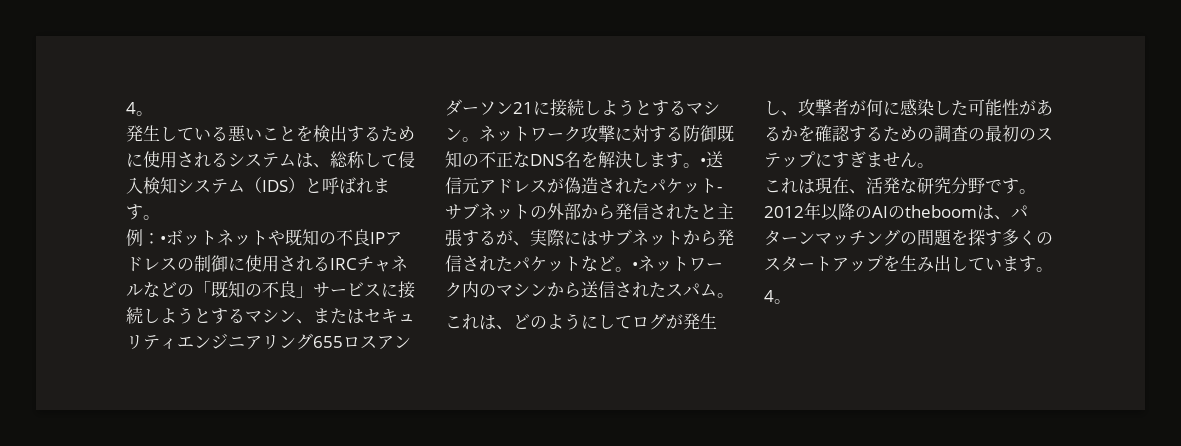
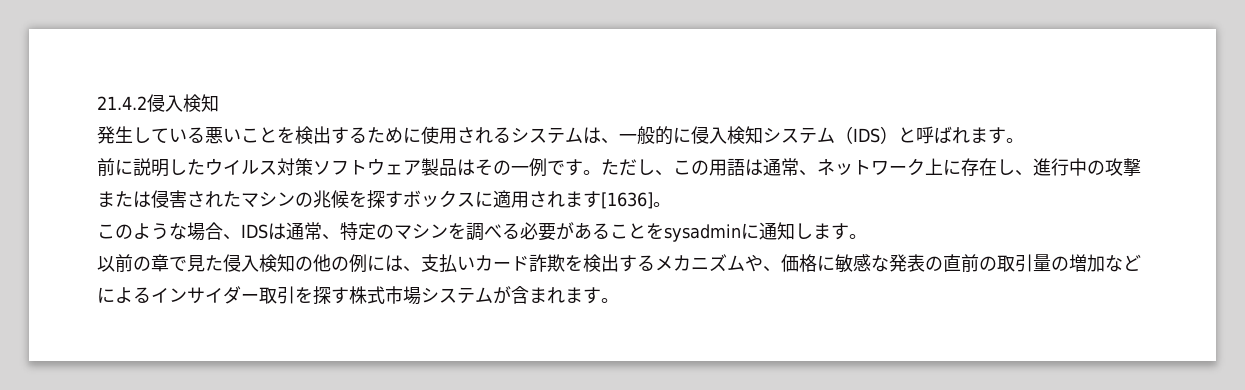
[126,102,153,116] 4。 -> [97,94,219,112] 21.4.2侵入検知
[330,151,398,168] 総称して -> [619,126,691,145] 一般的に
[126,229,402,246] [126,255,408,272] [126,281,415,299] [126,307,415,324] [126,333,411,350] [445,99,720,117] [445,125,734,142] [445,151,723,168] [445,177,722,194] [445,203,734,220] [445,229,734,247] [445,255,723,272] [445,281,734,298] [445,313,717,330] [764,99,1053,116] [764,125,1053,142] [764,151,934,168] [764,177,1036,194] [764,202,1028,221] [764,229,1053,246] [764,255,1053,272] [764,290,791,304] 例：•ボットネットや既知の不良IPアドレスの制御に使用されるIRCチャネルなどの「既知の不良」サービスに接続しようとするマシン、またはセキュリティエンジニアリング655ロスアンダーソン21に接続しようとするマシン。ネットワーク攻撃に対する防御既知の不正なDNS名を解決します。•送信元アドレスが偽造されたパケット-サブネットの外部から発信されたと主張するが、実際にはサブネットから発信されたパケットなど。•ネットワーク内のマシンから送信されたスパム。 // これは、どのようにしてログが発生し、攻撃者が何に感染した可能性があるかを確認するための調査の最初のステップにすぎません。 // これは現在、活発な研究分野です。2012年以降のAIのtheboomは、パターンマッチングの問題を探す多くのスタートアップを生み出しています。 // 4。 -> [97,158,1141,177] [97,190,671,209] [97,222,867,242] [97,254,1141,273] [97,286,619,305] 前に説明したウイルス対策ソフトウェア製品はその一例です。ただし、この用語は通常、ネットワーク上に存在し、進行中の攻撃または侵害されたマシンの兆候を探すボックスに適用されます[1636]。 // このような場合、IDSは通常、特定のマシンを調べる必要があることをsysadminに通知します。 // 以前の章で見た侵入検知の他の例には、支払いカード詐欺を検出するメカニズムや、価格に敏感な発表の直前の取引量の増加などによるインサイダー取引を探す株式市場システムが含まれます。

